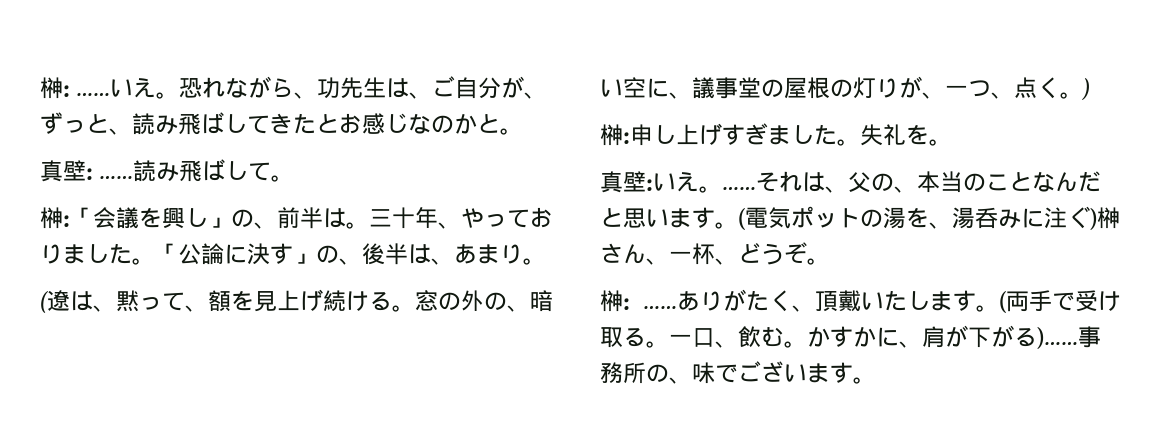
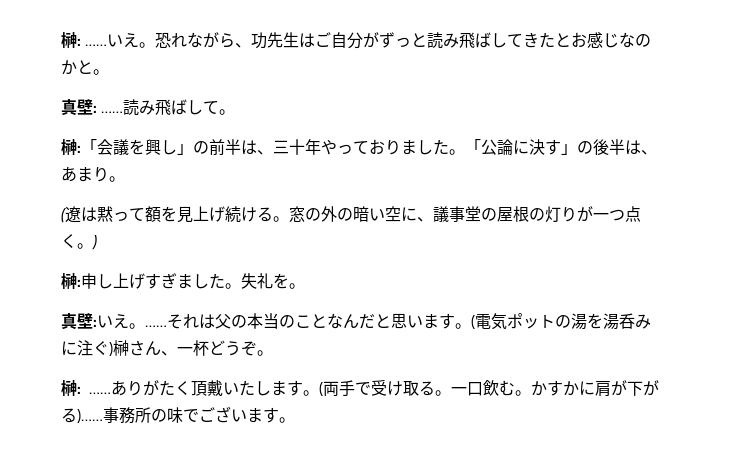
[409,92,433,99] 、 -> (316, 40) none
[524,92,548,99] [40,112,132,135] 、ずっと、 -> [379,32,428,48] ずっと
[254,207,461,229] 、前半は。三十年、 -> [209,139,321,156] 前半は、三十年
[339,258,362,265] 、 -> (593, 147) none
[93,290,208,312] 、黙って、 -> [97,206,145,222] 黙って
[507,305,530,312] 、 -> (353, 214) none
[922,80,1014,99] 、一つ、 -> [593,209,625,221] 一つ
[825,172,917,193] 、父の、 -> [215,314,247,329] 父の
[929,222,952,229] 、 -> (603, 321) none
[715,258,738,265] 、 -> (209, 348) none
[792,305,815,312] 、 -> (191, 388) none
[715,341,738,348] 、 -> (483, 389) none
[899,341,922,348] 、 -> (595, 388) none
[669,377,692,384] 、 -> (167, 415) none

